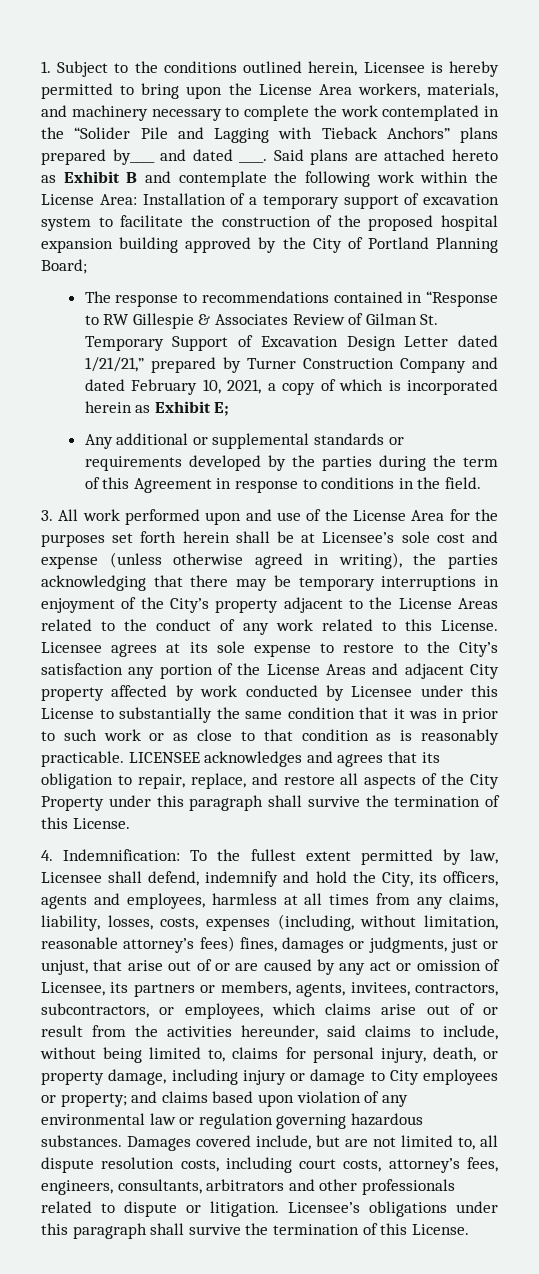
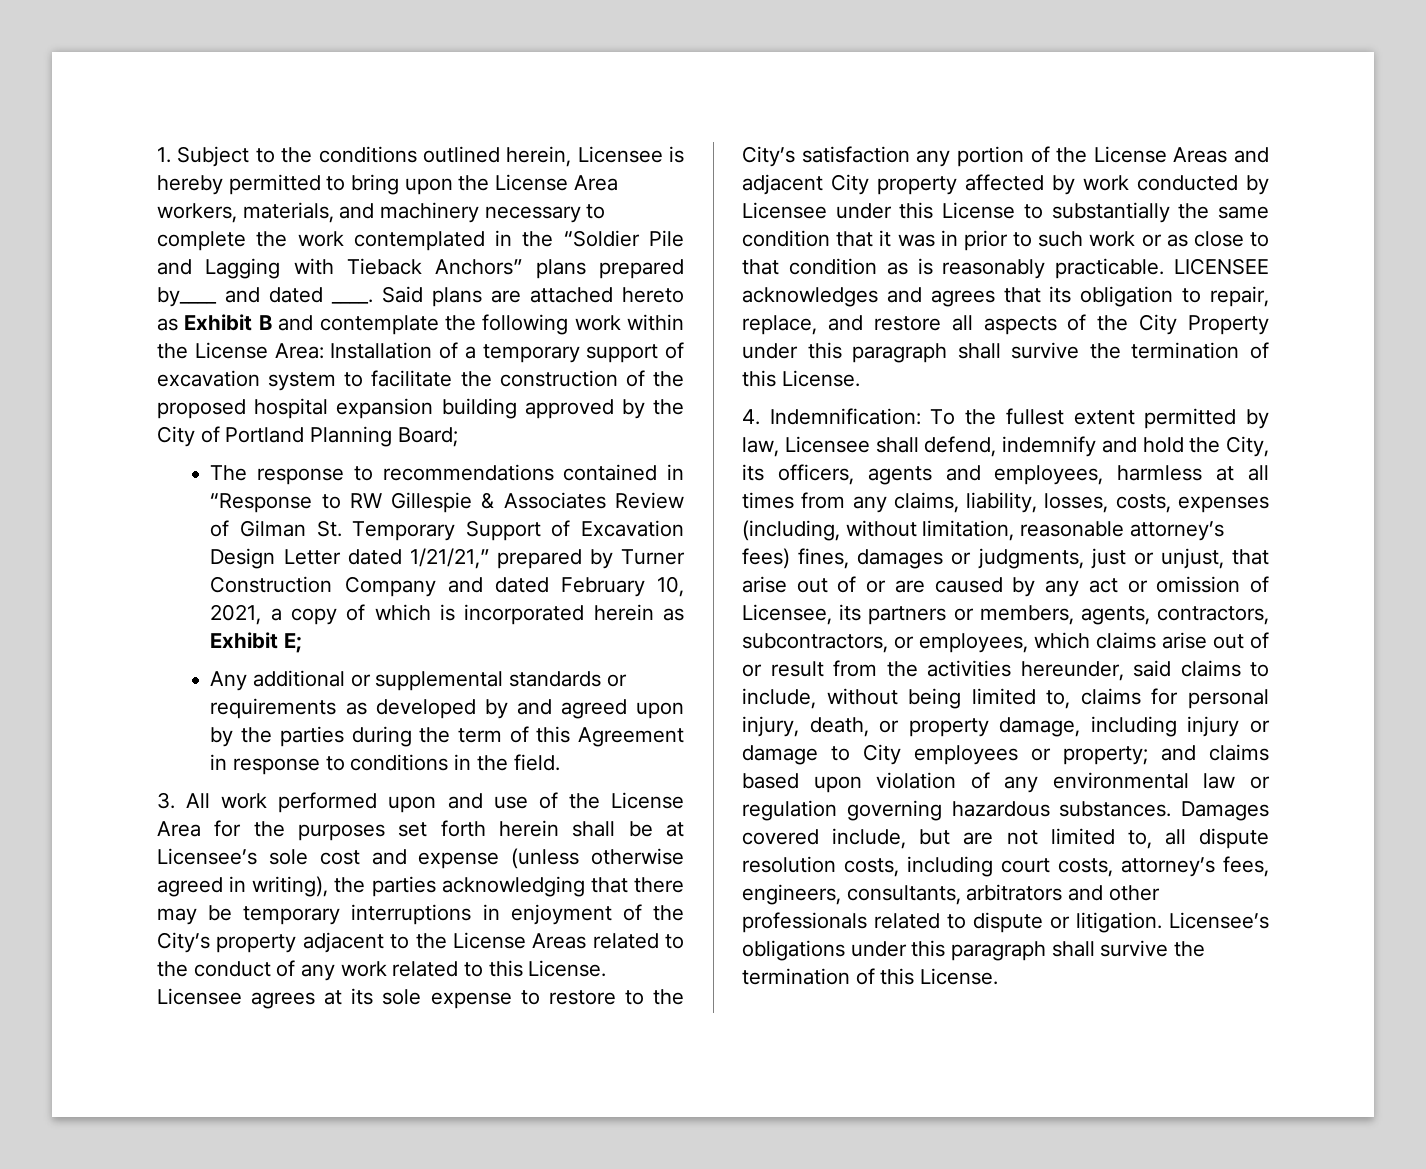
[74,127,131,139] “Solider -> [563,230,640,247] “Soldier
(182, 463) none -> [345,702,367,715] as
(286, 463) none -> [516,699,684,719] [210,727,234,747] and agreed upon by
[350,982,410,996] invitees, -> (1150, 615) none

